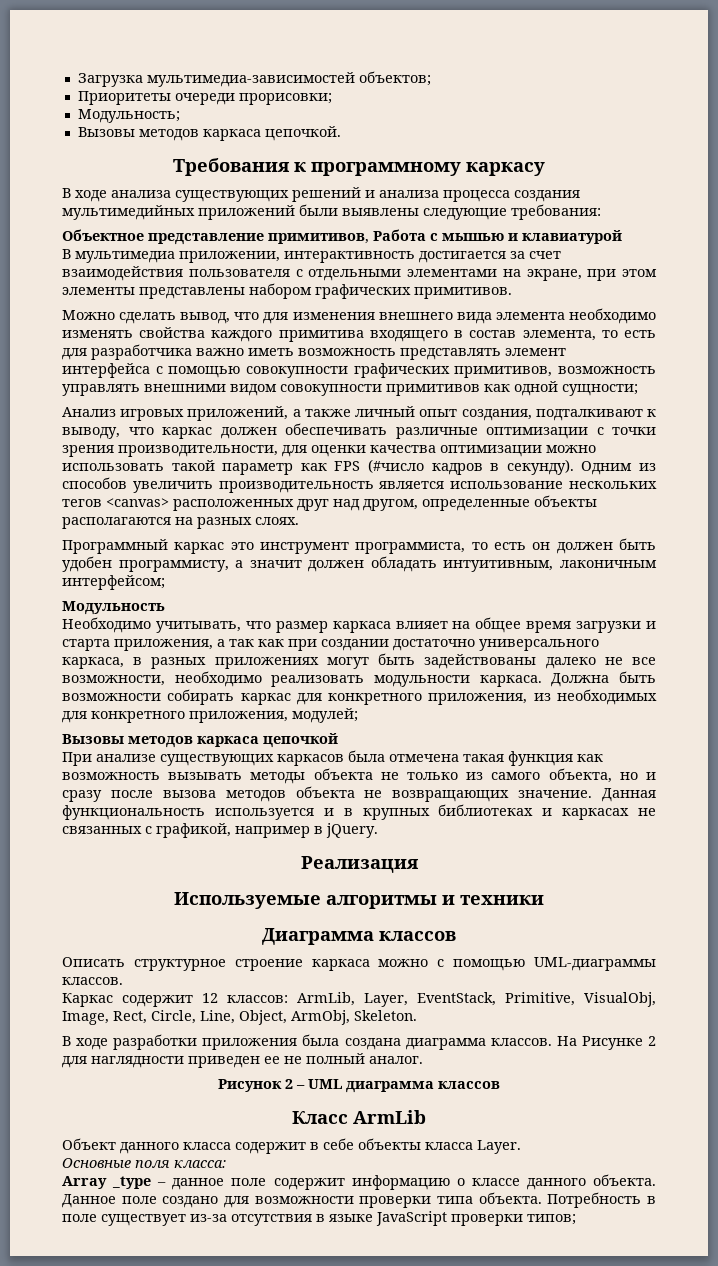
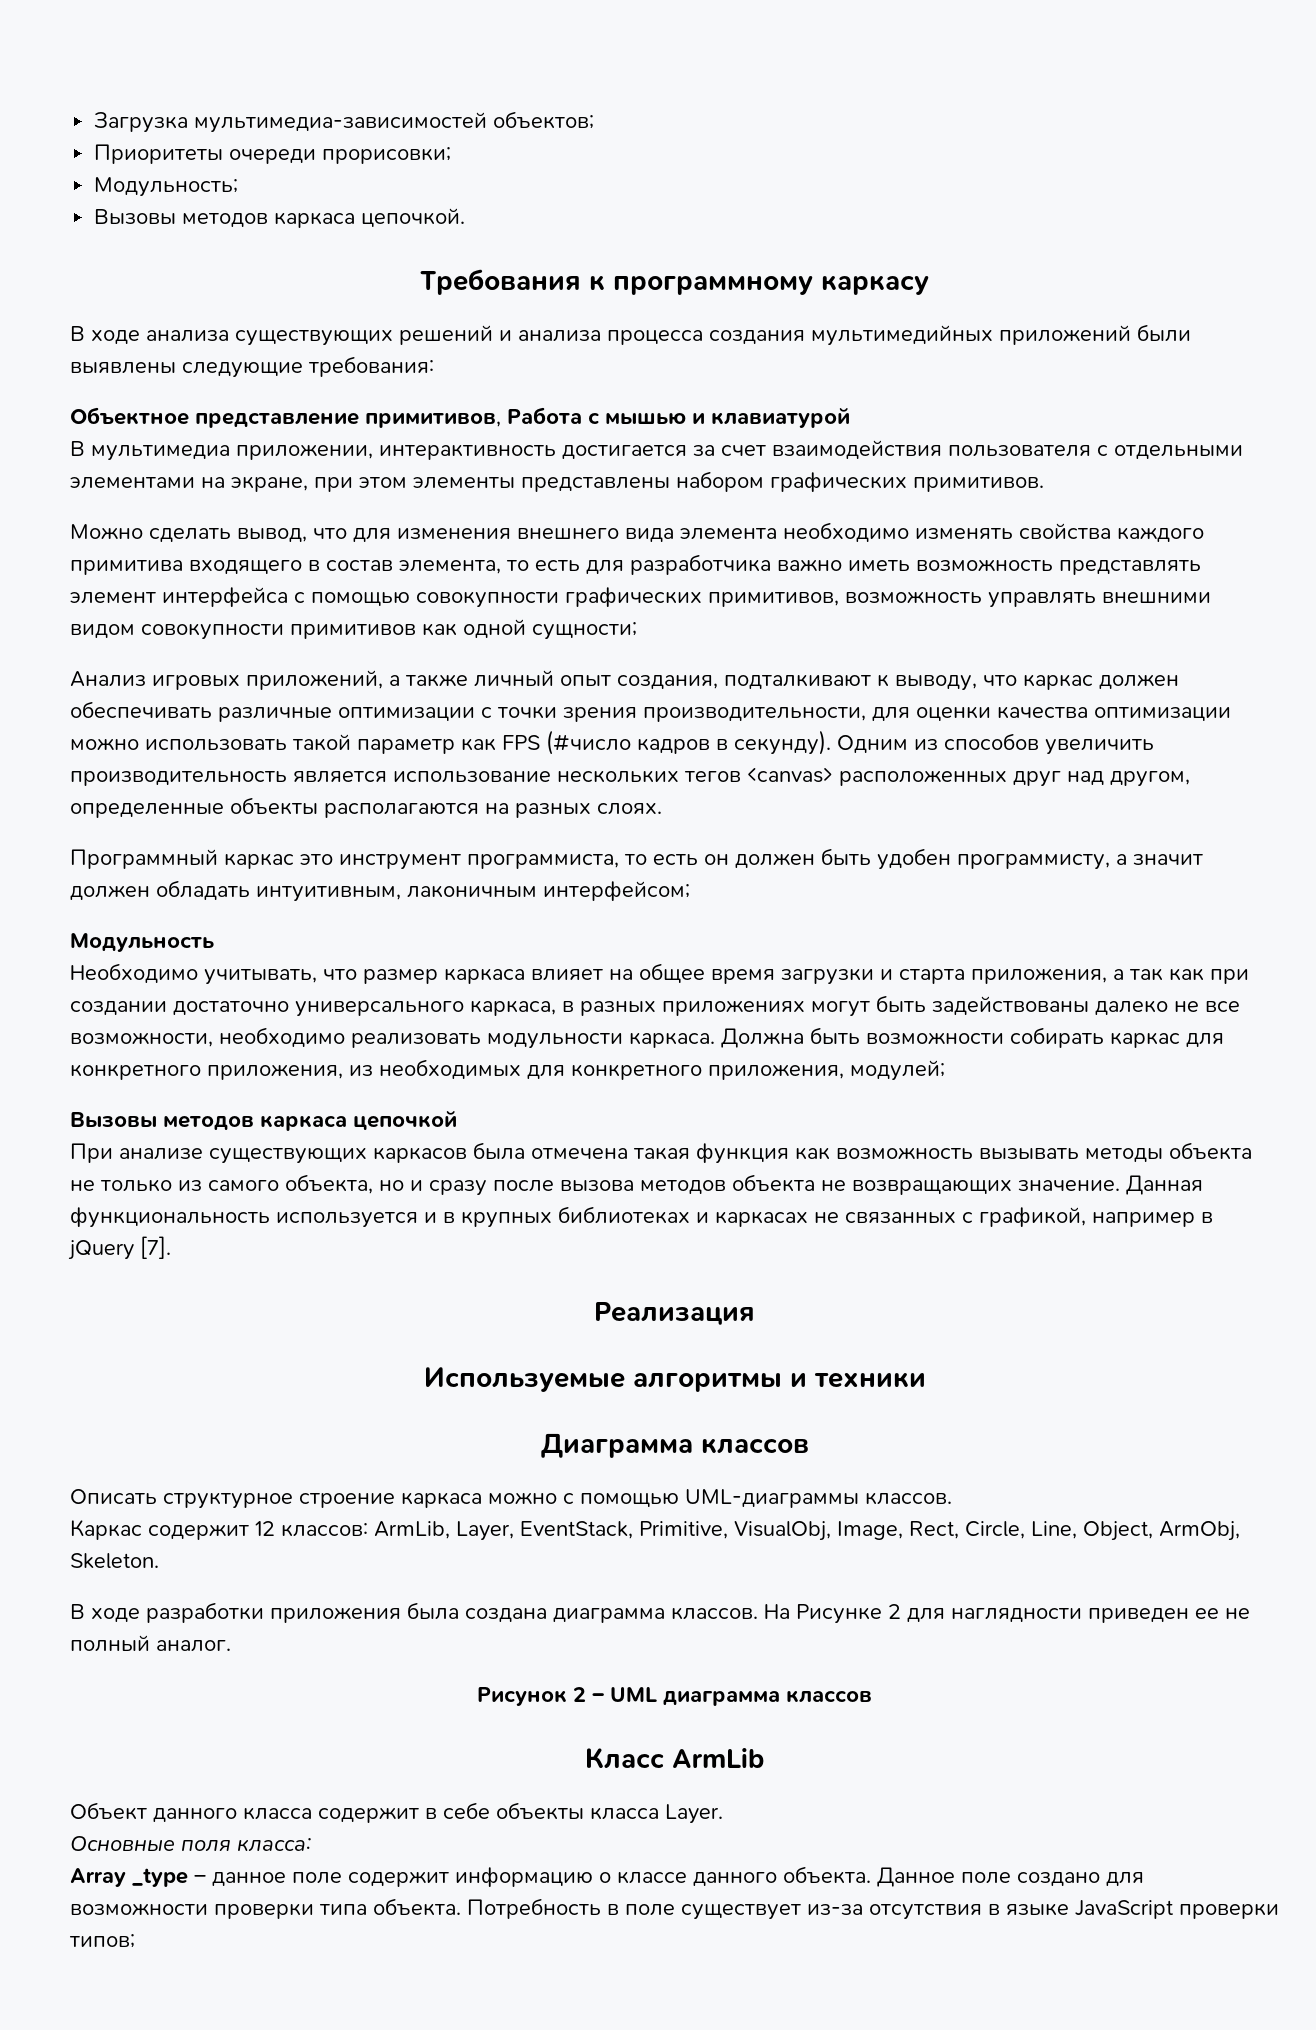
[326,823,378,838] jQuery. -> [68,1236,171,1260] jQuery [7].

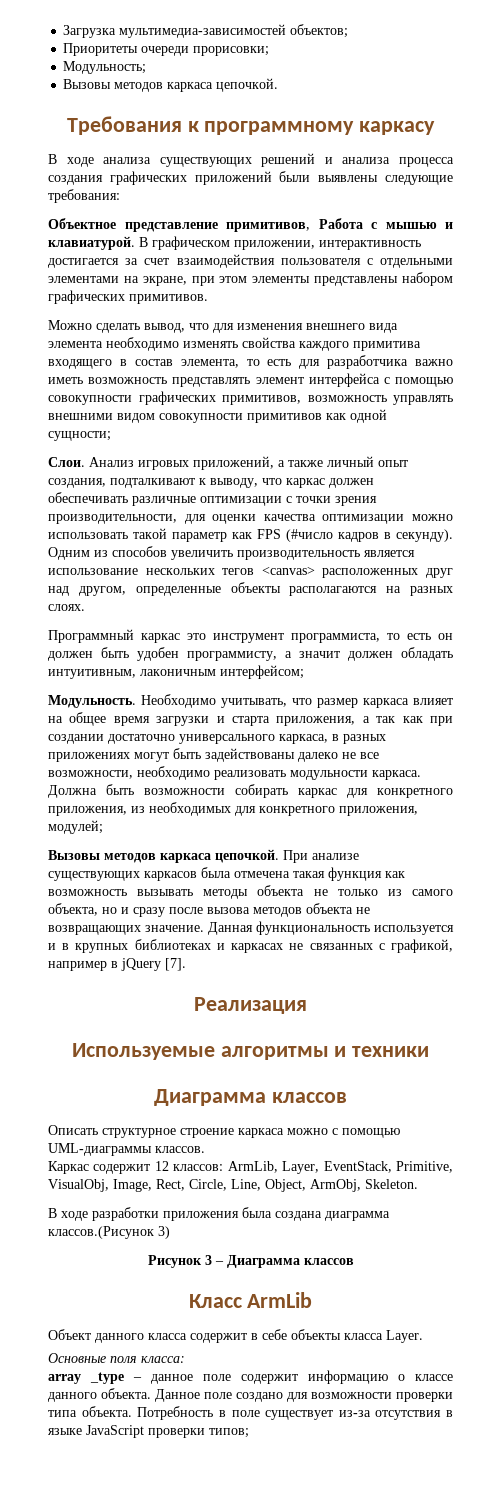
[811,325,993,346] мультимедийных -> [109,171,187,185] графических
[711,407,850,428] [70,441,230,461] клавиатурой // В мультимедиа -> [48,236,230,250] клавиатурой. В графическом
(637, 631) none -> [48,457,85,467] Слои.
[70,933,214,952] Модульность // -> [48,695,136,708] Модульность.
[353,1110,457,1131] цепочкой // -> [215,849,279,863] цепочкой.
[671,1604,1250,1624] [70,1635,231,1652] [477,1687,780,1706] классов. На Рисунке 2 для наглядности приведен ее не полный аналог. // Рисунок 2 – UML диаграмма -> [48,1226,170,1239] [147,1255,300,1268] классов.(Рисунок 3) // Рисунок 3 – Диаграмма
[70,1868,126,1887] Array -> [48,1374,81,1384] array

